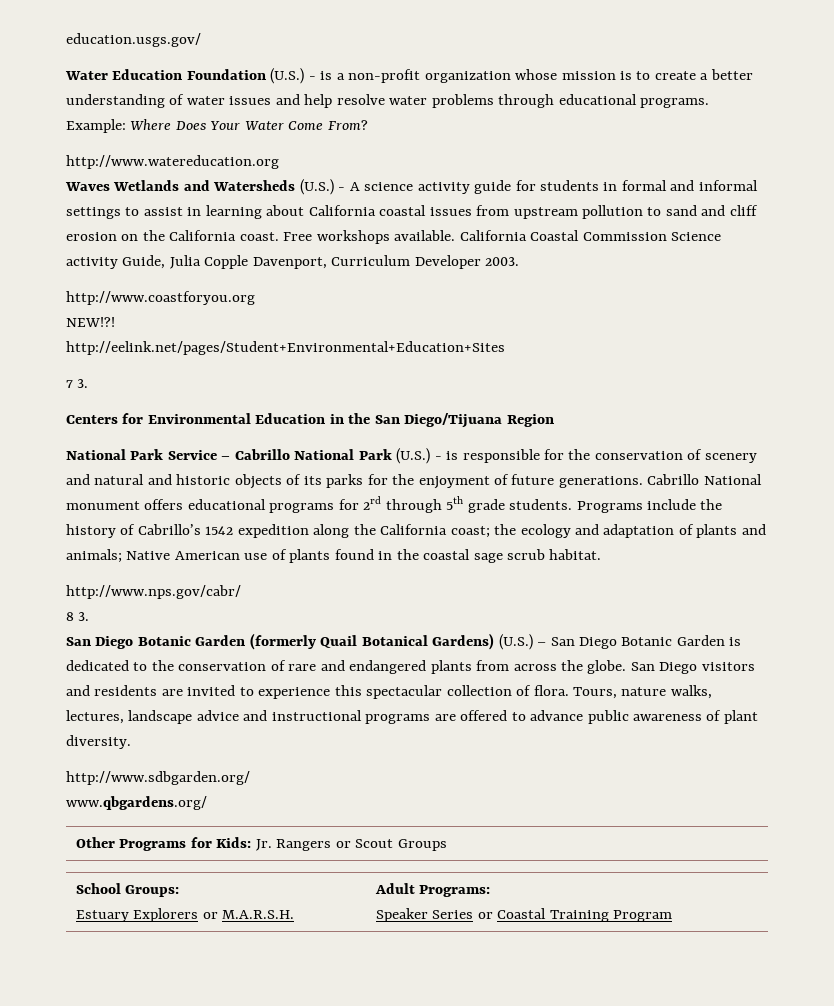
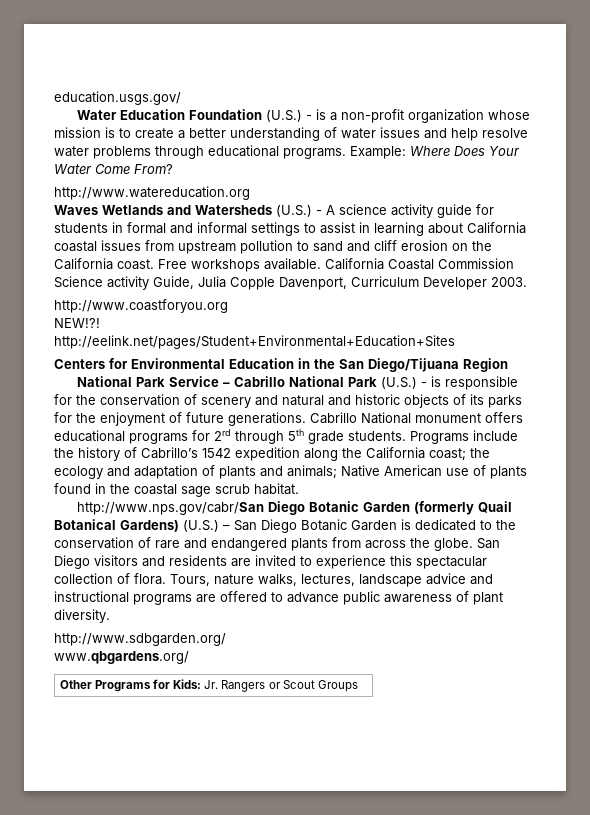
[66,379,89,388] // 7 3. -> (455, 342) none
[66,585,241,599] [66,612,90,621] [66,637,91,646] http://www.nps.gov/cabr/ // 8 3. // San -> [76,502,264,515] http://www.nps.gov/cabr/San
[76,883,180,897] [76,908,295,922] [375,883,491,897] [376,908,673,922] // School Groups: // Estuary Explorers or M.A.R.S.H. | Adult Programs: // Speaker Series or Coastal Training Program -> (358, 686) none

